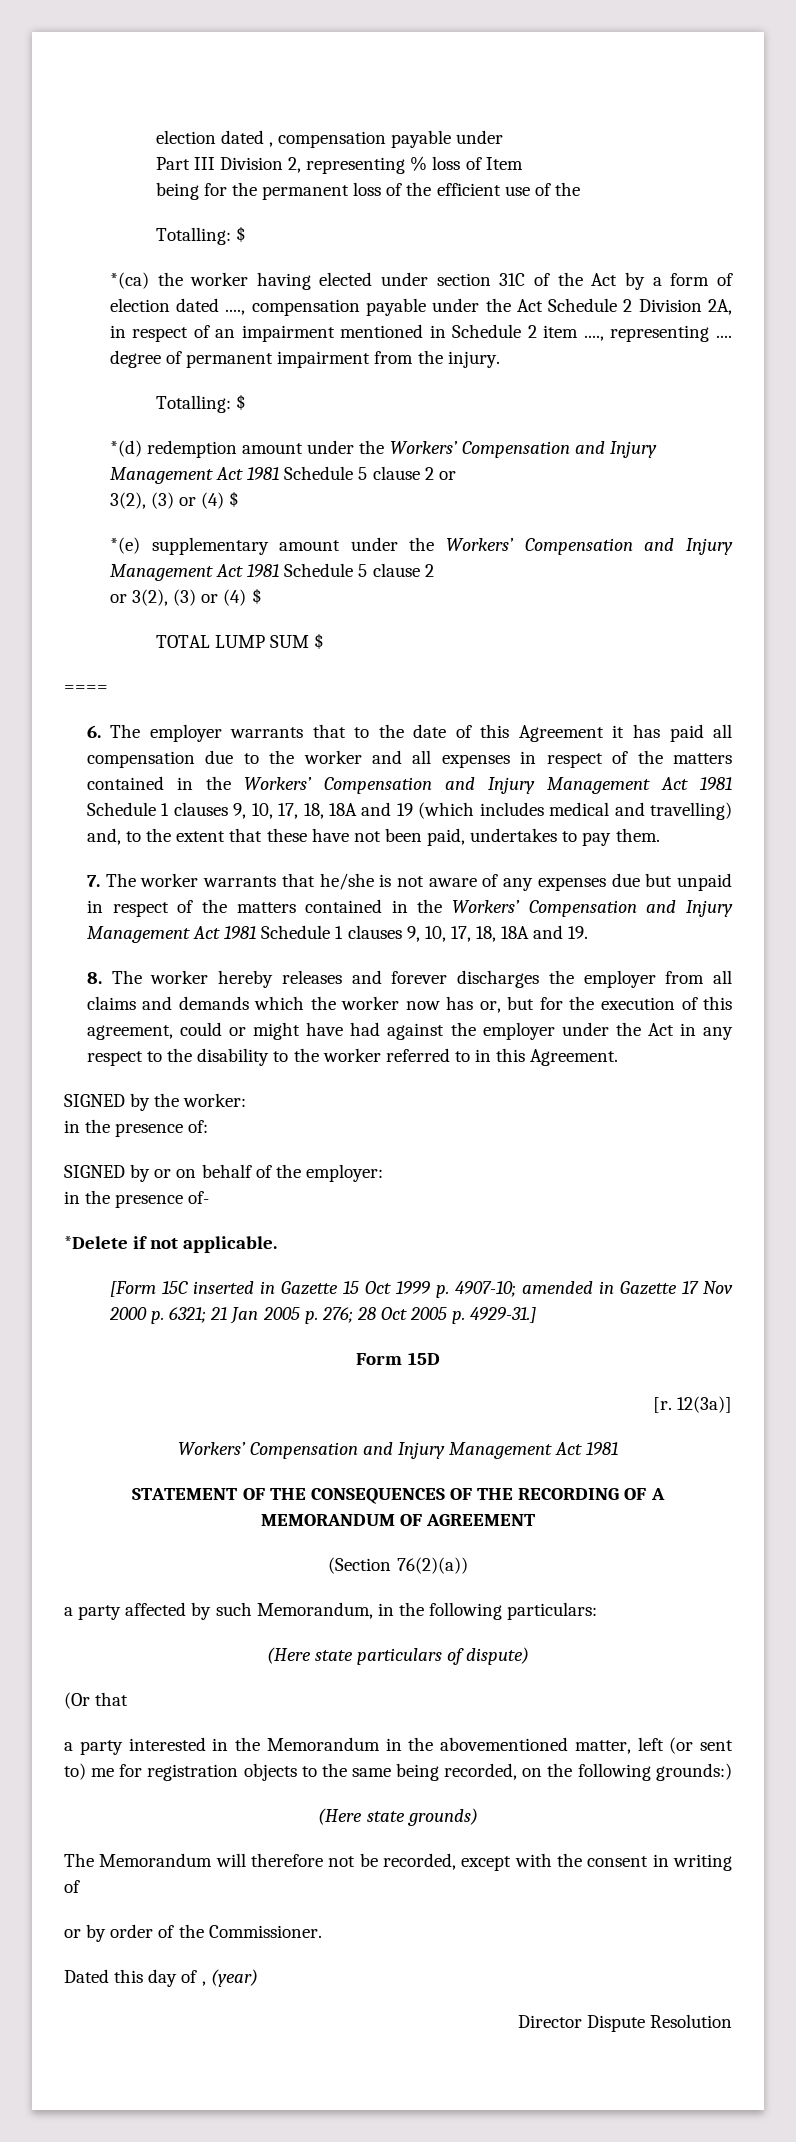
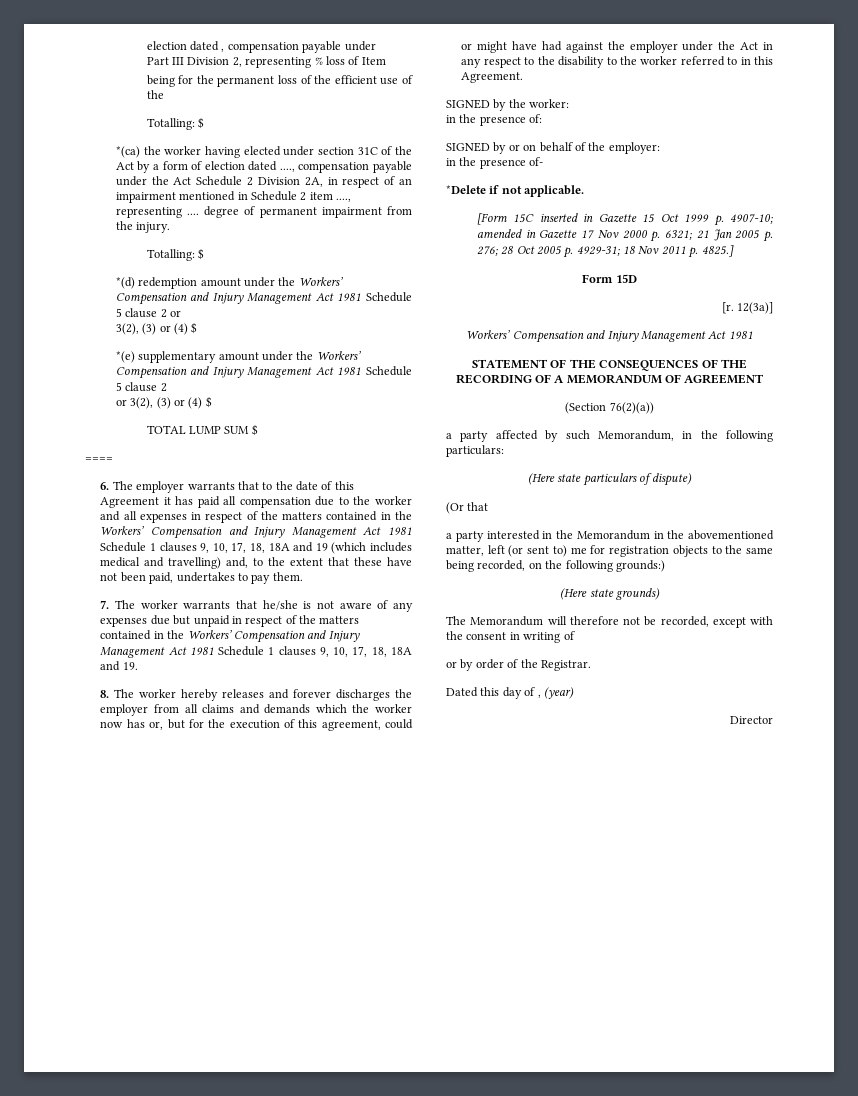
[470,1307,537,1323] 4929-31.] -> [576,245,734,258] 4929-31; 18 Nov 2011 p. 4825.]
[208,1925,322,1938] Commissioner. -> [540,660,591,671] Registrar.
[586,2014,732,2032] Dispute Resolution -> (773, 720) none

